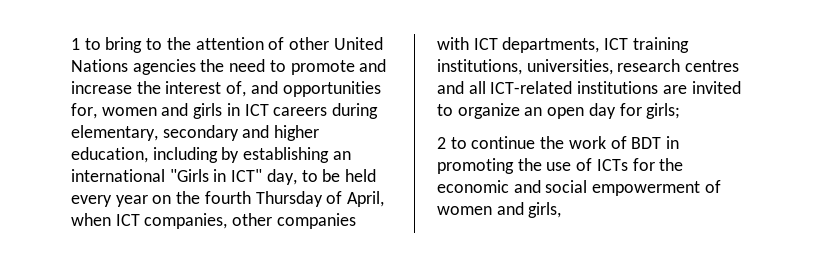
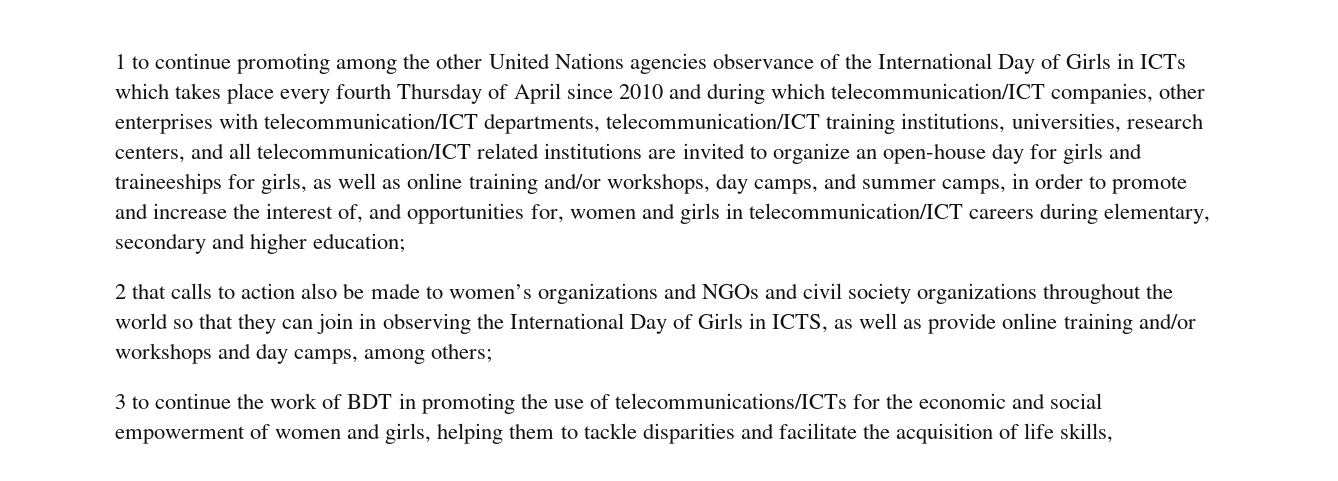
[105,37,383,53] [71,59,266,75] bring to the attention of other United Nations agencies the need -> [155,53,1187,74] [115,83,1206,104] [115,113,1203,134] [115,143,1143,164] [115,173,1084,194] continue promoting among the other United Nations agencies observance of the International Day of Girls in ICTs which takes place every fourth Thursday of April since 2010 and during which telecommunication/ICT companies, other enterprises with telecommunication/ICT departments, telecommunication/ICT training institutions, universities, research centers, and all telecommunication/ICT related institutions are invited to organize an open-house day for girls and traineeships for girls, as well as online training and/or workshops, day camps, and summer camps, in order
[244,104,269,116] ICT -> [748,203,963,219] telecommunication/ICT
[71,147,351,163] [71,169,377,185] [71,191,385,207] [71,213,356,229] [437,37,689,53] [437,59,740,75] [437,81,741,94] [437,103,681,119] [437,137,446,149] education, including by establishing an international "Girls in ICT" day, to be held every year on the fourth Thursday of April, when ICT companies, other companies with ICT departments, ICT training institutions, universities, research centres and all ICT-related institutions are invited to organize an open day for girls; // 2 -> [313,233,406,253] [115,283,1174,304] [115,313,1196,334] [115,343,493,364] [115,394,126,409] education; // 2 that calls to action also be made to women’s organizations and NGOs and civil society organizations throughout the world so that they can join in observing the International Day of Girls in ICTS, as well as provide online training and/or workshops and day camps, among others; // 3
[596,159,628,171] ICTs -> [614,393,847,409] telecommunications/ICTs
(562, 210) none -> [437,423,1114,444] helping them to tackle disparities and facilitate the acquisition of life skills,

